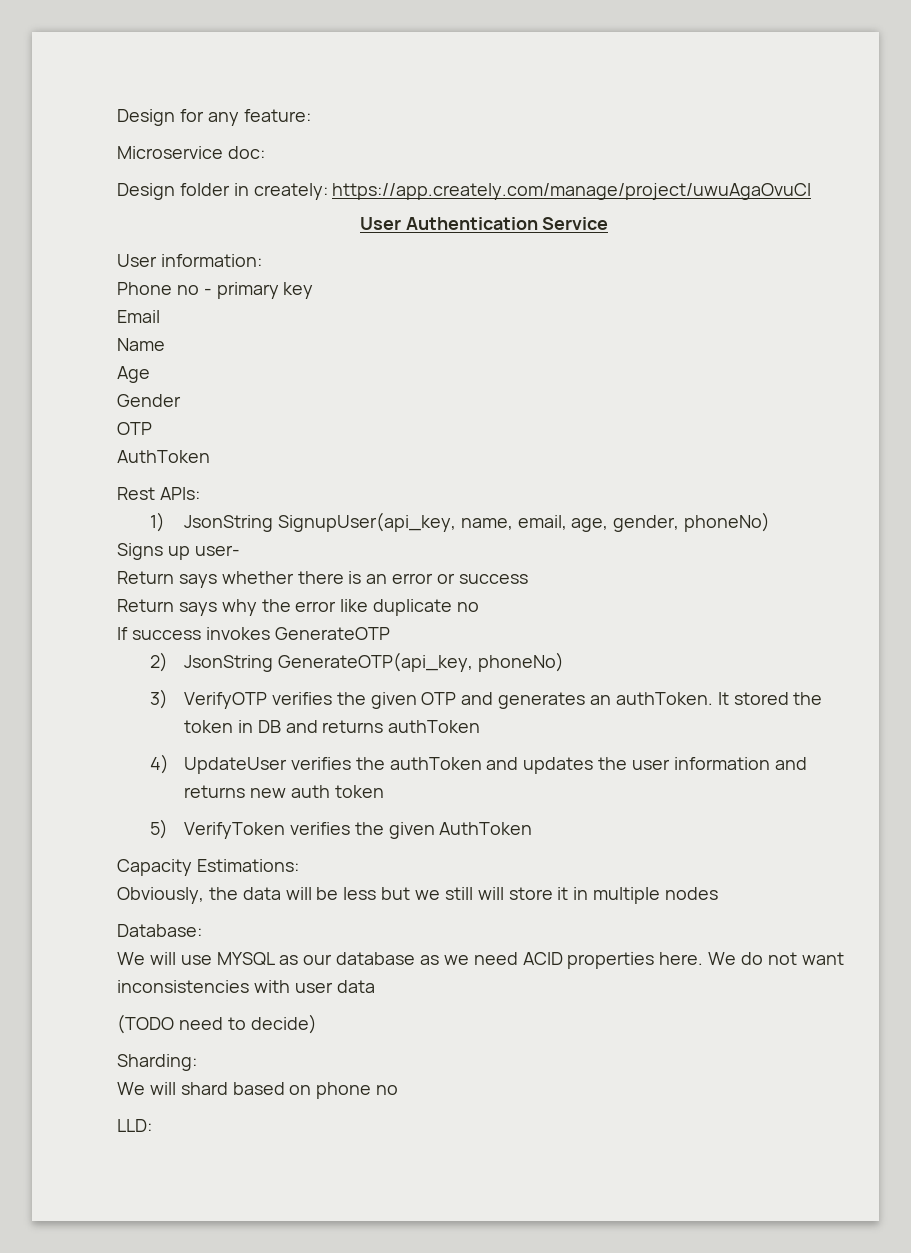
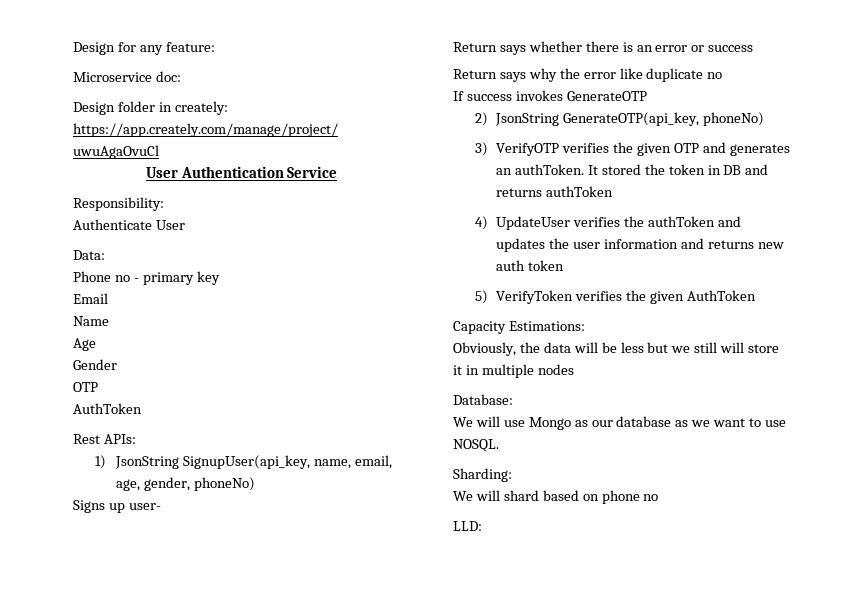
[117,254,262,267] User information: -> [73,197,164,211] [73,219,185,230] [73,250,105,260] Responsibility: // Authenticate User // Data:
[216,952,275,966] MYSQL -> [528,417,571,430] Mongo
[473,952,844,969] [117,980,375,993] [117,1014,317,1034] need ACID properties here. We do not want inconsistencies with user data // (TODO need to decide) -> [713,418,787,427] [453,439,499,452] want to use NOSQL.

